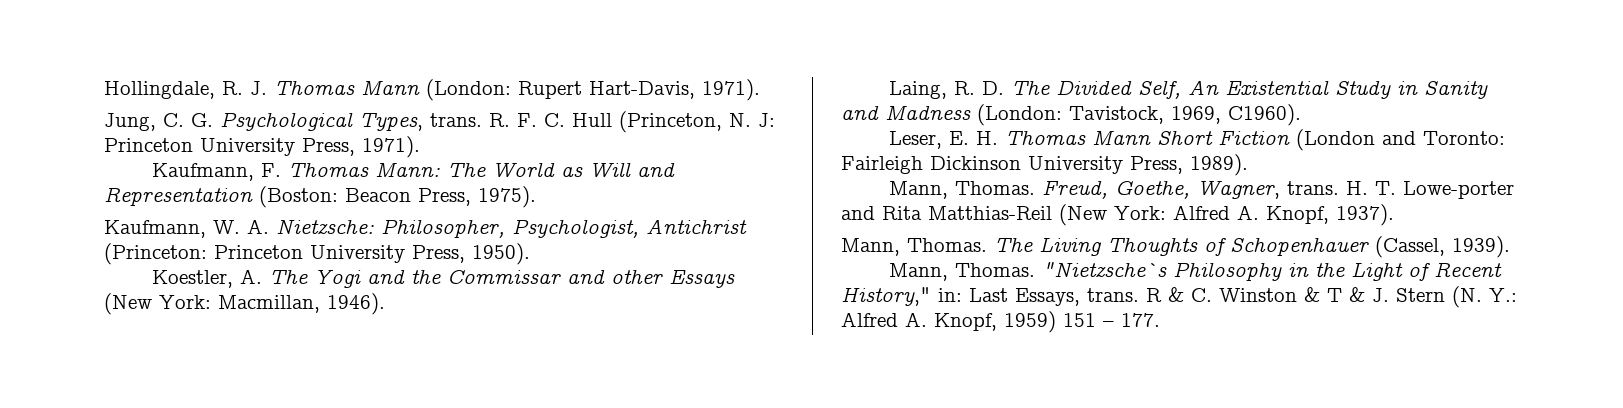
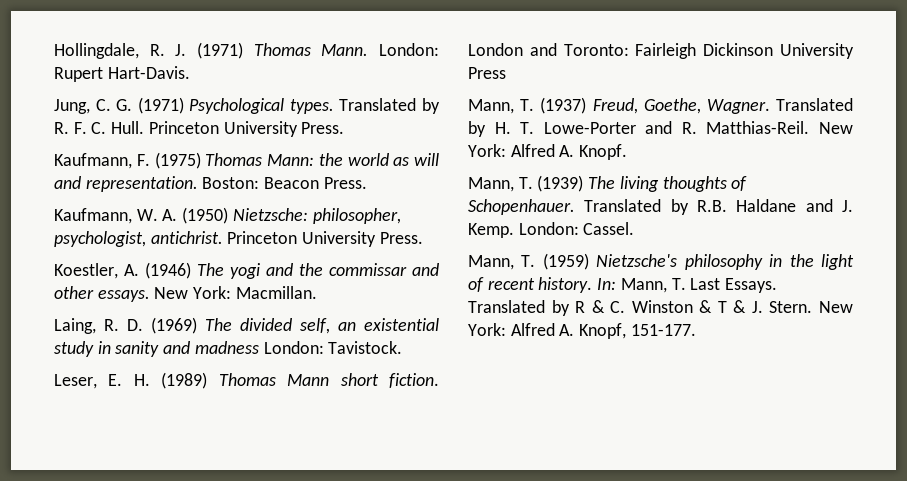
[274,79,760,101] [104,111,775,133] [104,136,420,158] Thomas Mann (London: Rupert Hart-Davis, 1971). // Jung, C. G. Psychological Types, trans. R. F. C. Hull (Princeton, N. J: Princeton University Press, 1971). -> [196,42,439,59] [54,66,190,82] [54,97,440,114] [54,121,345,137] (1971) Thomas Mann. London: Rupert Hart-Davis. // Jung, C. G. (1971) Psychological types. Translated by R. F. C. Hull. Princeton University Press.
(281, 170) none -> [154,152,201,169] (1975)
[446,162,675,177] [104,186,536,208] [104,219,747,238] [104,243,530,265] The World as Will and Representation (Boston: Beacon Press, 1975). // Kaufmann, W. A. Nietzsche: Philosopher, Psychologist, Antichrist (Princeton: Princeton University Press, 1950). -> [318,153,439,166] [54,176,367,192] [54,207,401,224] [54,231,423,247] the world as will and representation. Boston: Beacon Press. // Kaufmann, W. A. (1950) Nietzsche: philosopher, psychologist, antichrist. Princeton University Press.
[268,269,361,288] The Yogi -> [145,262,260,279] (1946) The yogi
[446,270,561,284] Commissar -> [329,263,407,276] commissar
[668,270,735,288] [104,293,385,315] [888,80,1488,99] [841,104,1301,126] Essays (New York: Macmillan, 1946). // Laing, R. D. The Divided Self, An Existential Study in Sanity and Madness (London: Tavistock, 1969, C1960). -> [97,286,317,302] [54,317,439,334] [54,341,403,357] essays. New York: Macmillan. // Laing, R. D. (1969) The divided self, an existential study in sanity and madness London: Tavistock.
[1004,129,1375,151] Thomas Mann Short Fiction (London -> [161,372,440,389] [468,43,523,56] (1989) Thomas Mann short fiction. London
[1130,154,1248,176] [888,180,1514,199] [841,204,1394,226] [841,236,1510,258] [888,262,1502,281] [841,287,1139,306] Press, 1989). // Mann, Thomas. Freud, Goethe, Wagner, trans. H. T. Lowe-porter and Rita Matthias-Reil (New York: Alfred A. Knopf, 1937). // Mann, Thomas. The Living Thoughts of Schopenhauer (Cassel, 1939). // Mann, Thomas. "Nietzsche`s Philosophy in the Light of Recent History," in: Last Essays, trans. -> [468,67,506,79] [468,97,853,114] [468,121,853,137] [468,144,628,160] [468,175,748,192] [468,199,853,215] [468,222,635,238] [468,253,854,270] [468,277,778,293] [468,300,570,316] Press // Mann, T. (1937) Freud, Goethe, Wagner. Translated by H. T. Lowe-Porter and R. Matthias-Reil. New York: Alfred A. Knopf. // Mann, T. (1939) The living thoughts of Schopenhauer. Translated by R.B. Haldane and J. Kemp. London: Cassel. // Mann, T. (1959) Nietzsche's philosophy in the light of recent history. In: Mann, T. Last Essays. Translated by
[1396,286,1517,308] [841,311,1160,333] Stern (N. Y.: Alfred A. Knopf, 1959) 151 – 177. -> [769,301,853,313] [468,323,696,339] Stern. New York: Alfred A. Knopf, 151-177.

